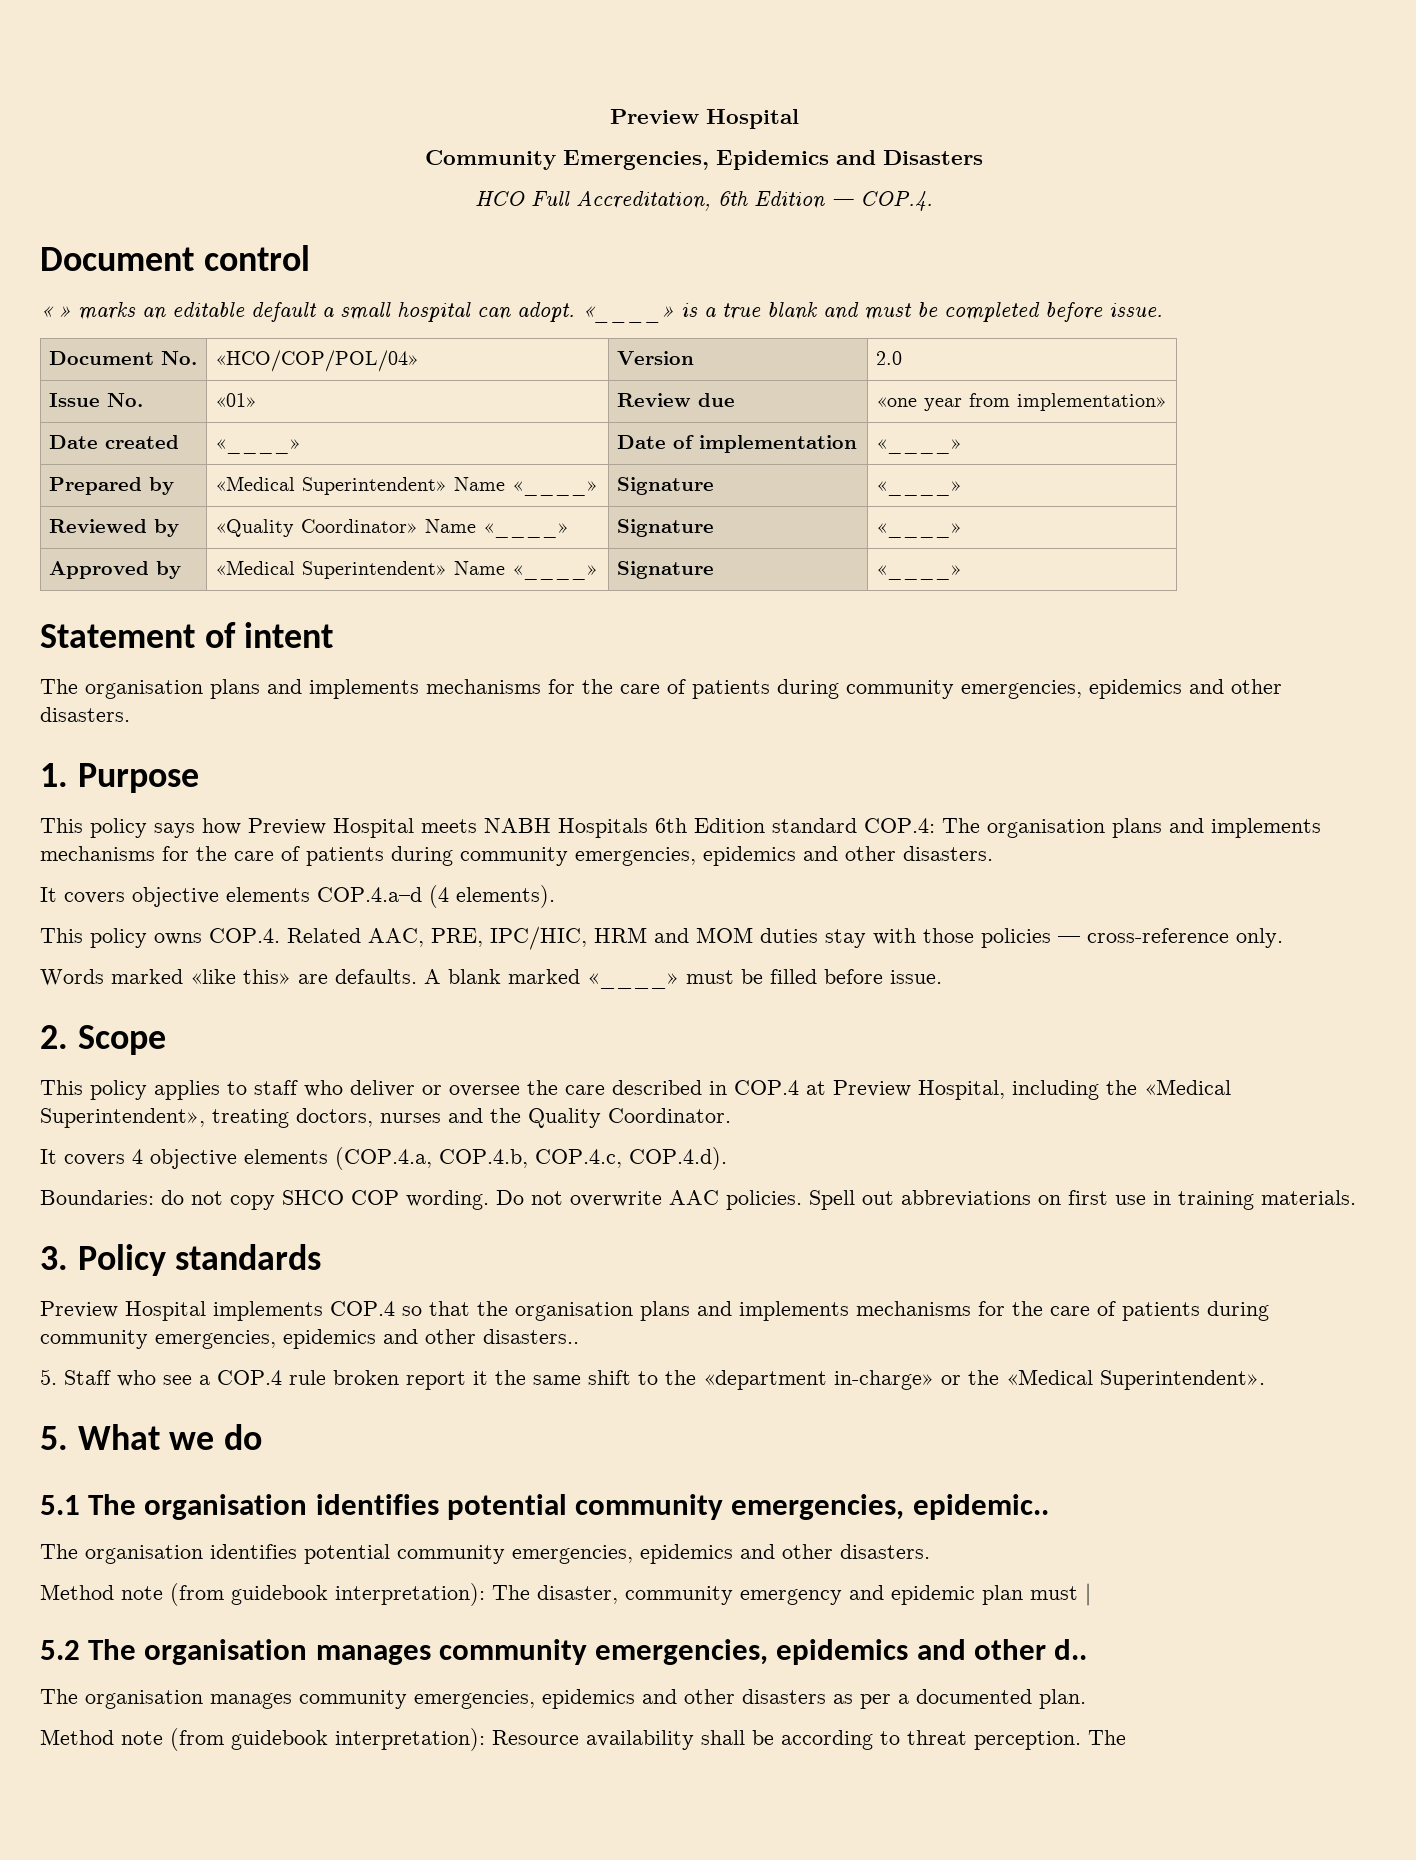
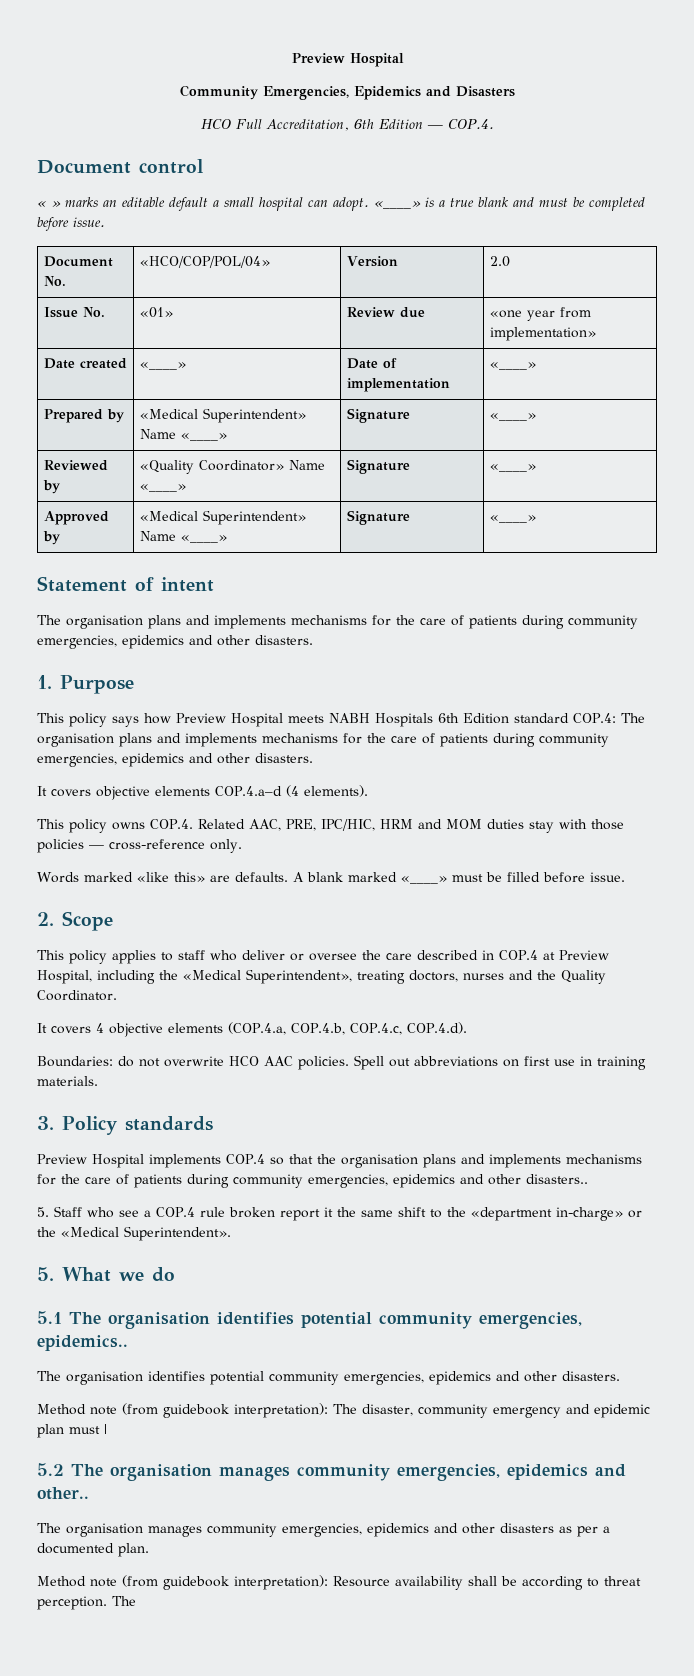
[230,1190,662,1210] copy SHCO COP wording. Do not overwrite -> [164,1056,259,1067] overwrite HCO
[912,1494,1049,1520] epidemic.. -> [37,1335,128,1351] epidemics..
[973,1639,1088,1660] other d.. -> [37,1487,89,1500] other..

